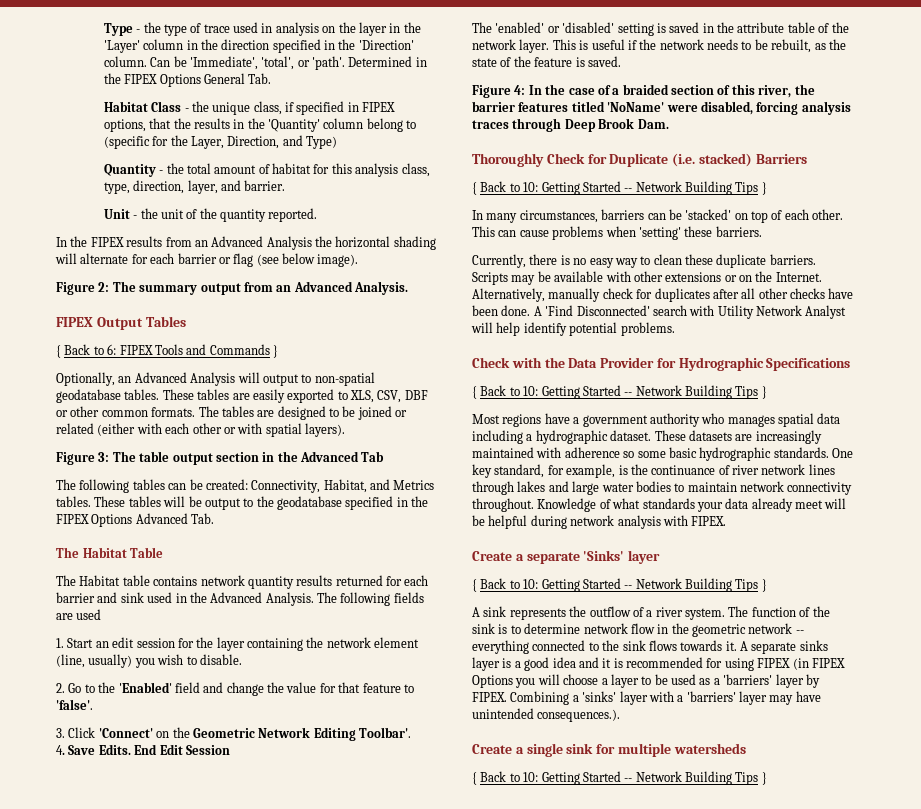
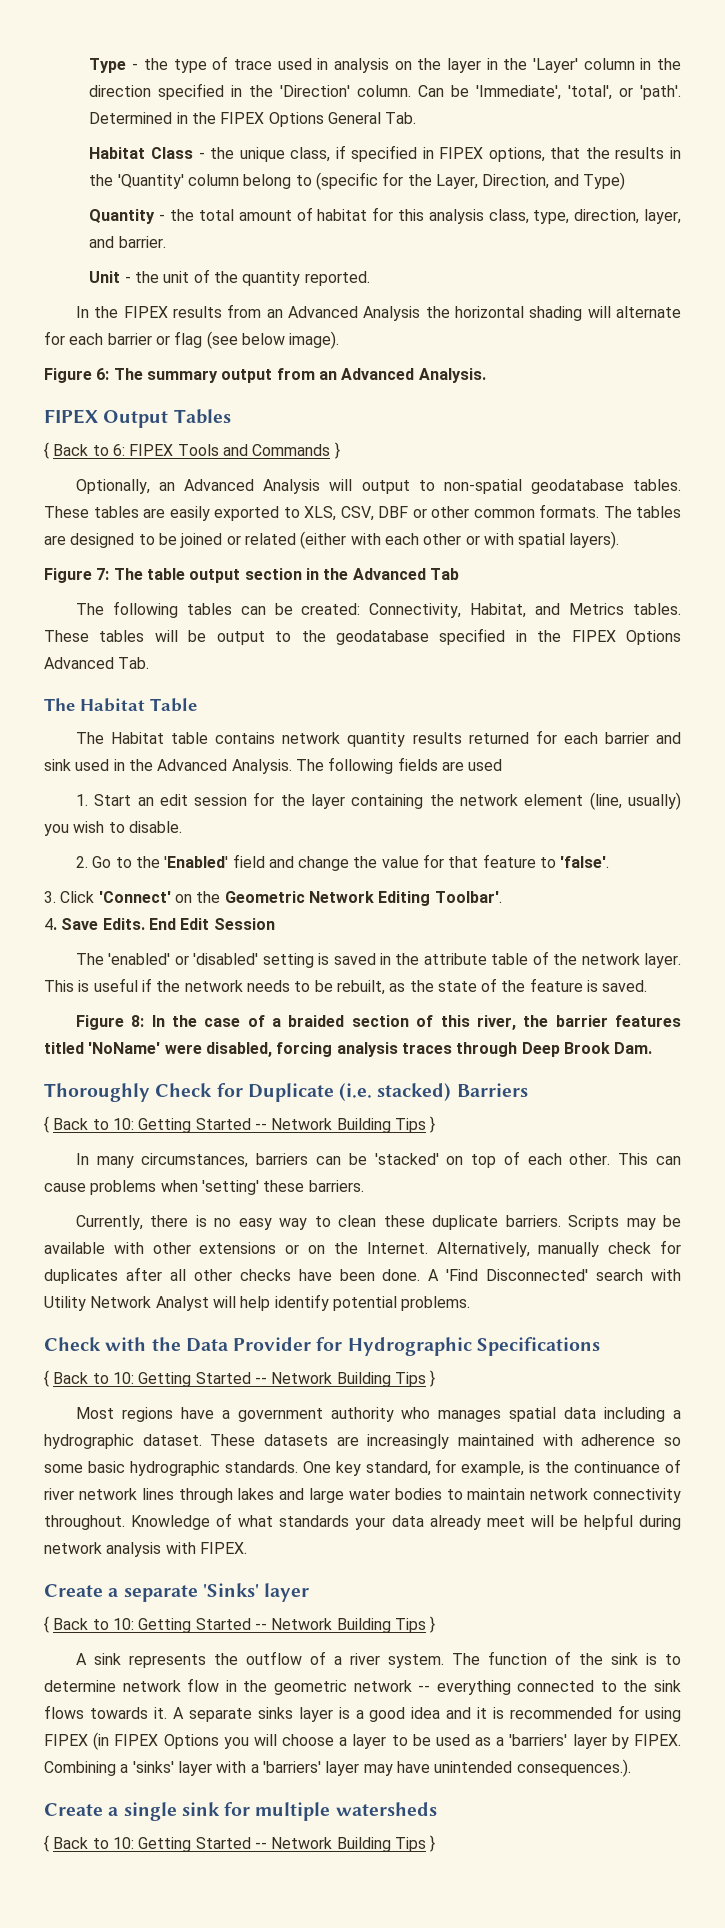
[98,282,110,292] 2: -> [96,368,110,380] 6:
[98,452,110,462] 3: -> [96,568,110,580] 7:
[514,85,526,95] 4: -> [131,1015,145,1027] 8:

